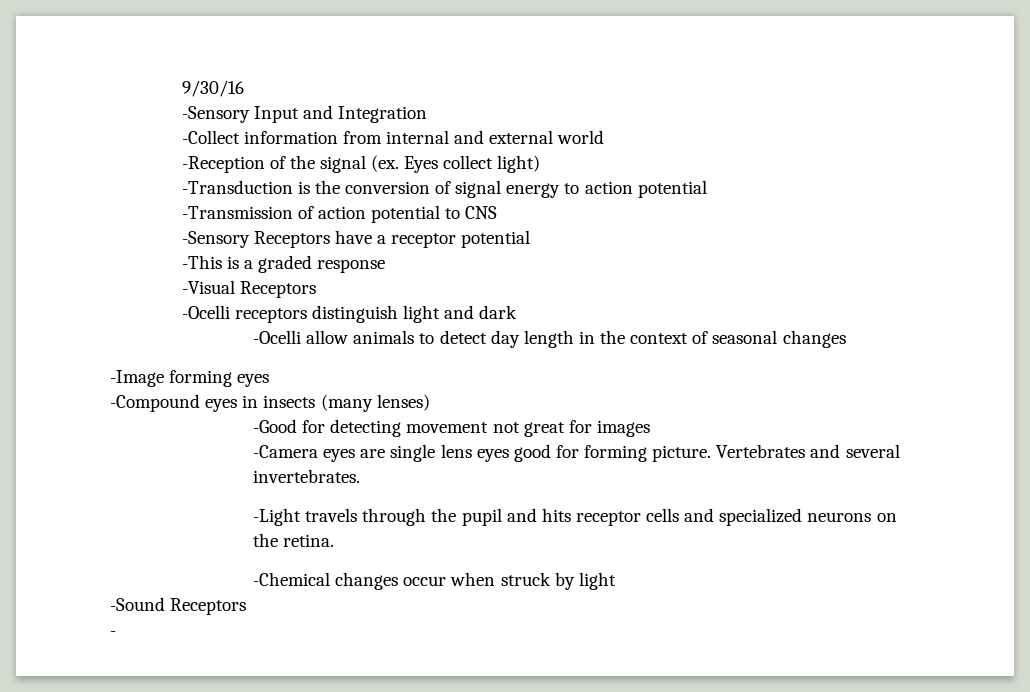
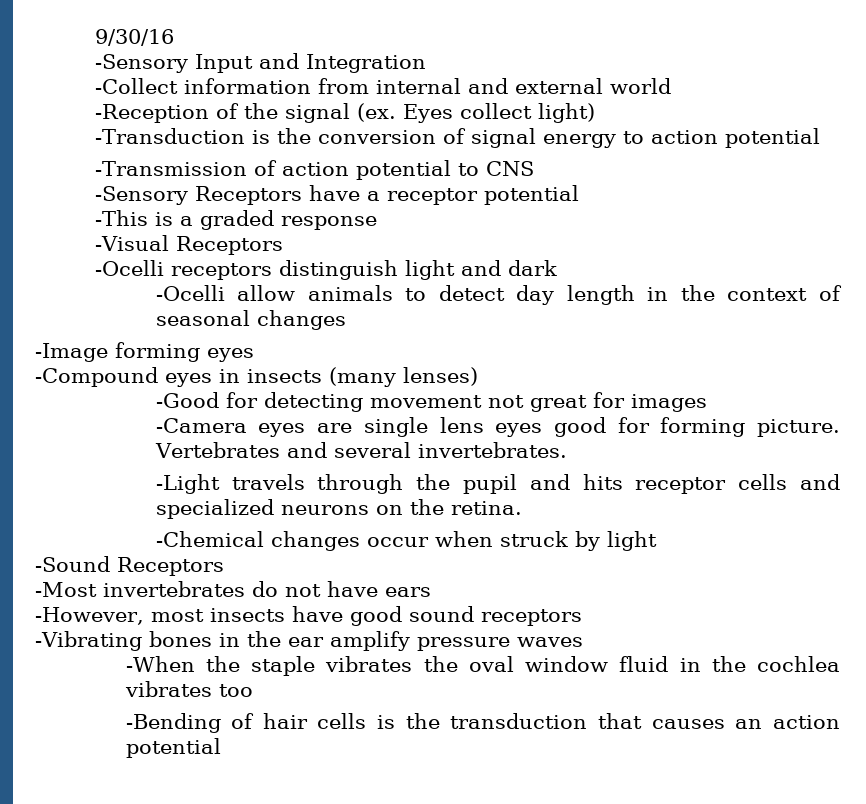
[110,631,116,636] - -> [35,581,431,597] [35,606,582,626] [35,631,583,651] [125,656,840,676] [124,681,253,697] [125,713,840,733] [125,738,221,758] -Most invertebrates do not have ears // -However, most insects have good sound receptors // -Vibrating bones in the ear amplify pressure waves // -When the staple vibrates the oval window fluid in the cochlea vibrates too // -Bending of hair cells is the transduction that causes an action potential

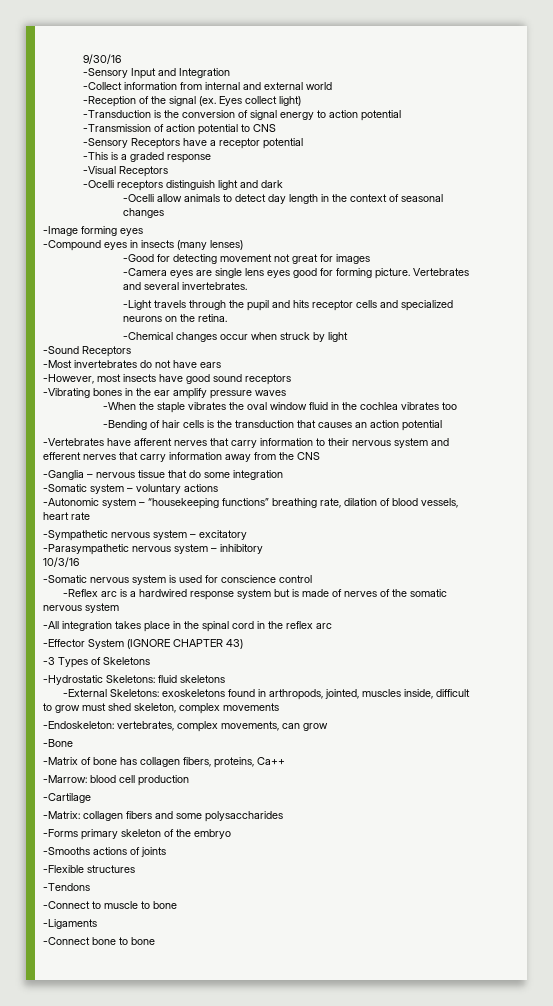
(221, 748) none -> [43,438,449,448] [43,452,320,462] [43,470,283,480] [43,484,218,494] [43,498,458,509] [43,512,90,520] [43,530,247,541] [43,544,263,555] [43,557,79,567] [43,575,312,585] [63,589,448,600] [43,603,119,613] [43,621,332,632] [43,639,243,649] [43,657,150,668] [43,675,225,685] [63,689,471,700] [43,703,279,714] [43,721,328,732] [43,739,73,747] [43,757,285,768] [43,775,189,786] [43,793,91,803] [43,811,283,822] [43,829,231,840] [43,847,166,857] [43,865,135,873] [43,883,90,891] [43,901,177,909] [43,919,97,929] [43,937,155,945] // -Vertebrates have afferent nerves that carry information to their nervous system and efferent nerves that carry information away from the CNS // -Ganglia – nervous tissue that do some integration // -Somatic system – voluntary actions // -Autonomic system – “housekeeping functions” breathing rate, dilation of blood vessels, heart rate // -Sympathetic nervous system – excitatory // -Parasympathetic nervous system – inhibitory // 10/3/16 // -Somatic nervous system is used for conscience control // -Reflex arc is a hardwired response system but is made of nerves of the somatic nervous system // -All integration takes place in the spinal cord in the reflex arc // -Effector System (IGNORE CHAPTER 43) // -3 Types of Skeletons // -Hydrostatic Skeletons: fluid skeletons // -External Skeletons: exoskeletons found in arthropods, jointed, muscles inside, difficult to grow must shed skeleton, complex movements // -Endoskeleton: vertebrates, complex movements, can grow // -Bone // -Matrix of bone has collagen fibers, proteins, Ca++ // -Marrow: blood cell production // -Cartilage // -Matrix: collagen fibers and some polysaccharides // -Forms primary skeleton of the embryo // -Smooths actions of joints // -Flexible structures // -Tendons // -Connect to muscle to bone // -Ligaments // -Connect bone to bone

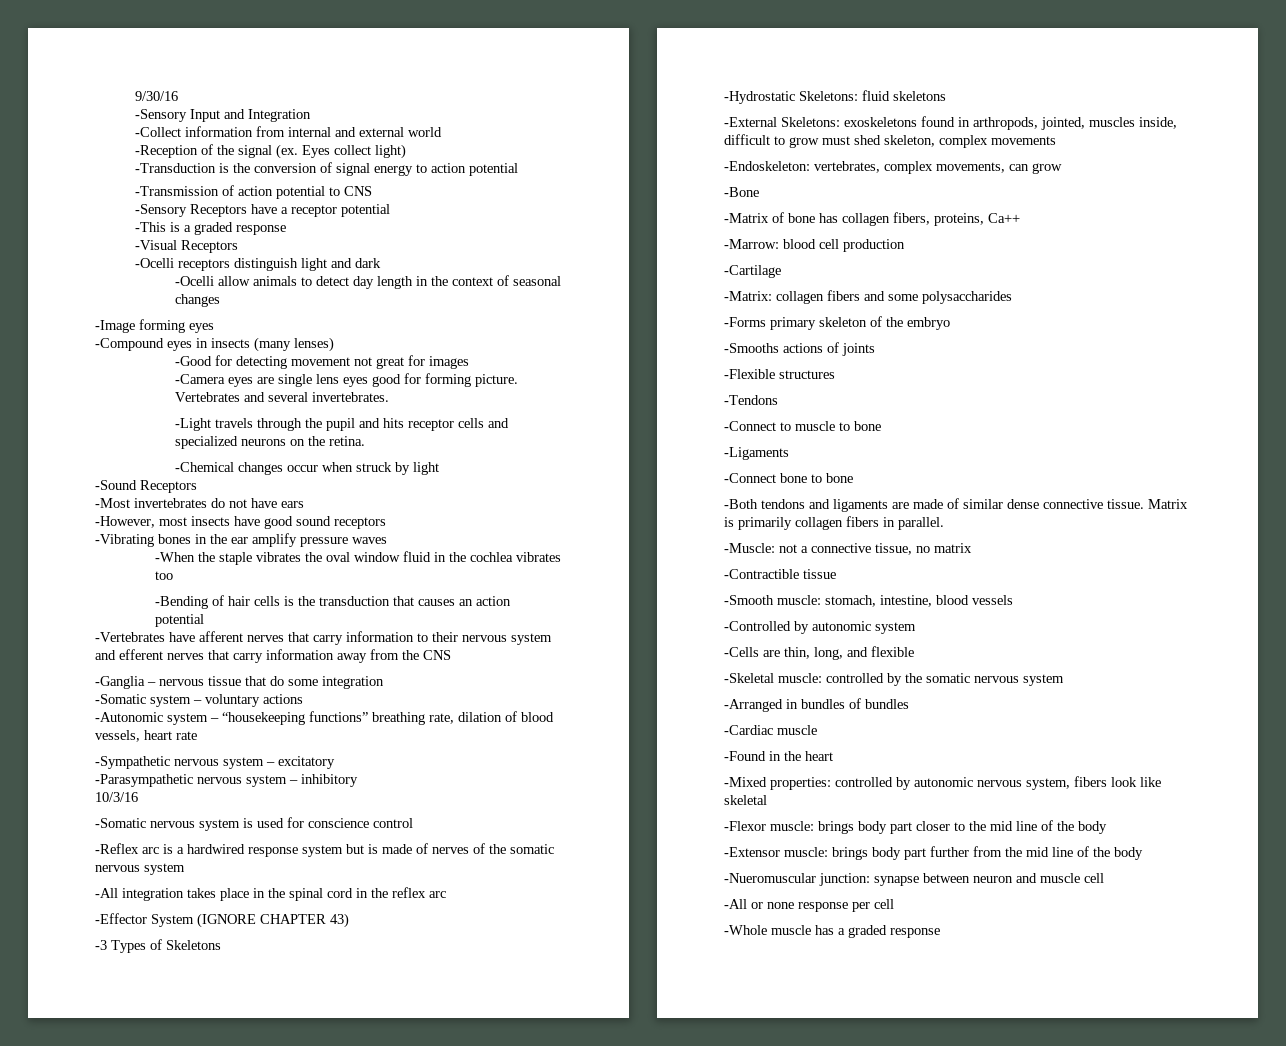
(155, 941) none -> [724,498,1188,512] [724,516,944,530] [724,543,972,555] [724,569,836,579] [724,595,1013,607] [724,621,916,634] [724,646,914,660] [724,673,1064,686] [724,698,909,712] [724,725,817,735] [724,751,833,761] [724,776,1161,790] [724,795,767,805] [724,820,1107,834] [724,846,1143,860] [724,873,1104,886] [724,899,894,912] [724,925,940,938] // -Both tendons and ligaments are made of similar dense connective tissue. Matrix is primarily collagen fibers in parallel. // -Muscle: not a connective tissue, no matrix // -Contractible tissue // -Smooth muscle: stomach, intestine, blood vessels // -Controlled by autonomic system // -Cells are thin, long, and flexible // -Skeletal muscle: controlled by the somatic nervous system // -Arranged in bundles of bundles // -Cardiac muscle // -Found in the heart // -Mixed properties: controlled by autonomic nervous system, fibers look like skeletal // -Flexor muscle: brings body part closer to the mid line of the body // -Extensor muscle: brings body part further from the mid line of the body // -Nueromuscular junction: synapse between neuron and muscle cell // -All or none response per cell // -Whole muscle has a graded response

